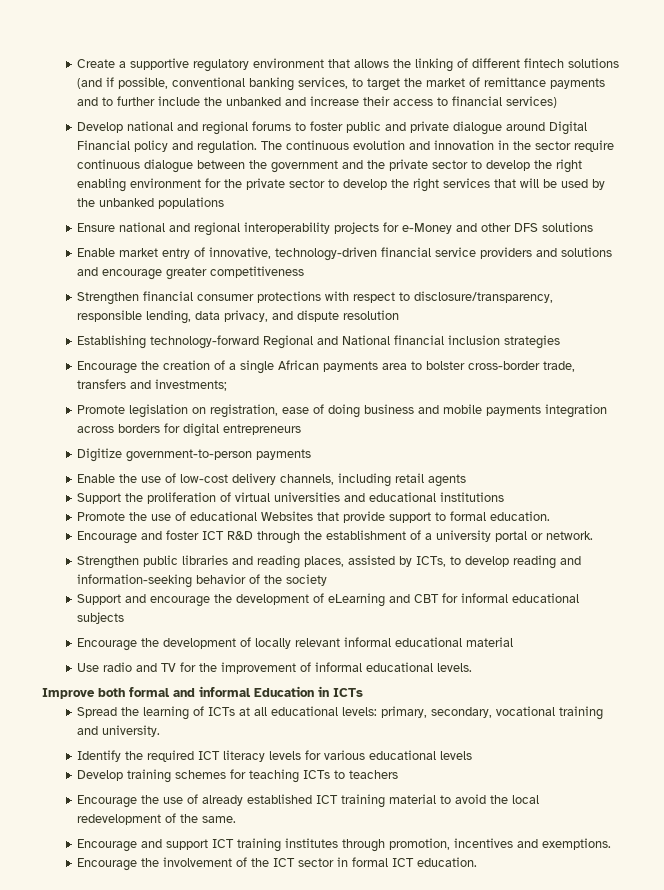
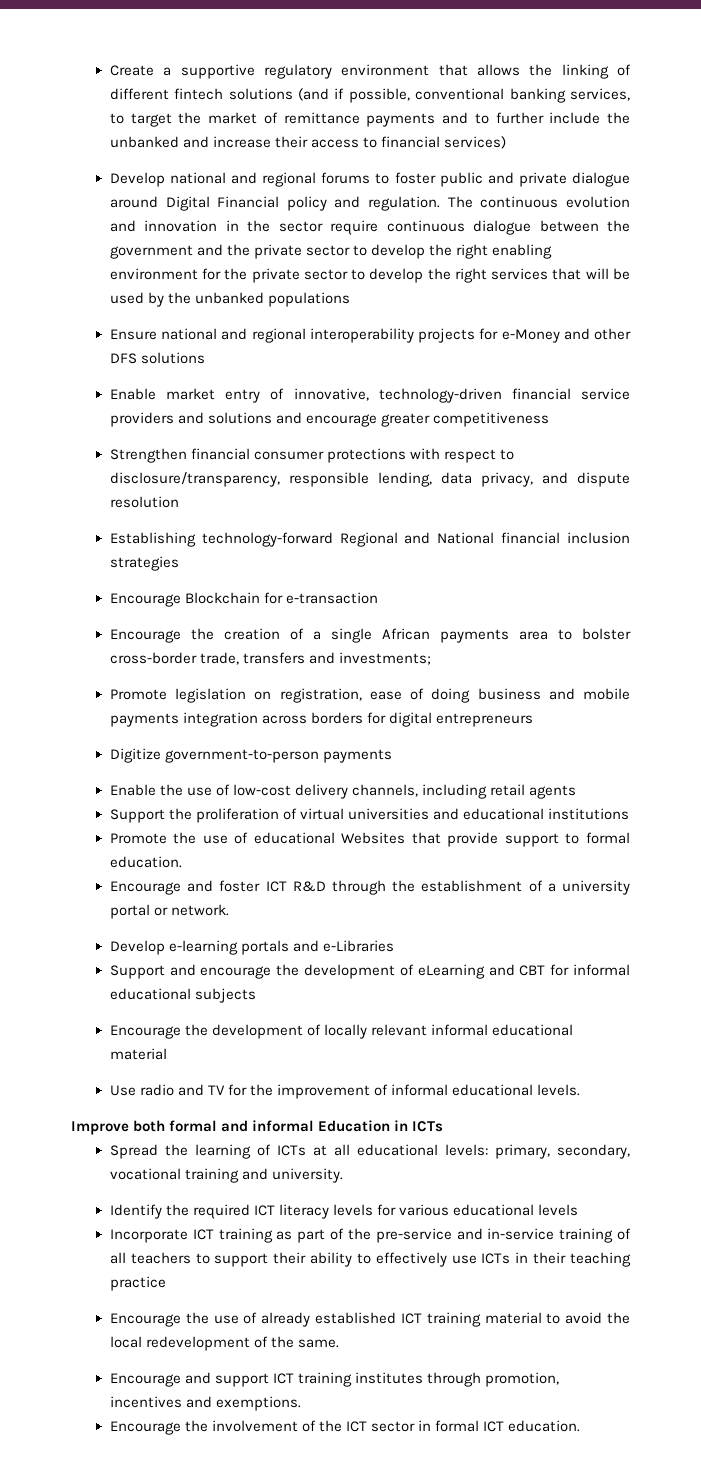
(561, 342) none -> [109,592,379,607] // Encourage Blockchain for e-transaction
[77,555,582,569] [77,574,328,588] Strengthen public libraries and reading places, assisted by ICTs, to develop reading and information-seeking behavior of the society -> [109,940,395,955] Develop e-learning portals and e-Libraries
[77,769,399,783] Develop training schemes for teaching ICTs to teachers -> [109,1228,631,1243] [109,1252,631,1267] [109,1276,166,1291] Incorporate ICT training as part of the pre-service and in-service training of all teachers to support their ability to effectively use ICTs in their teaching practice

